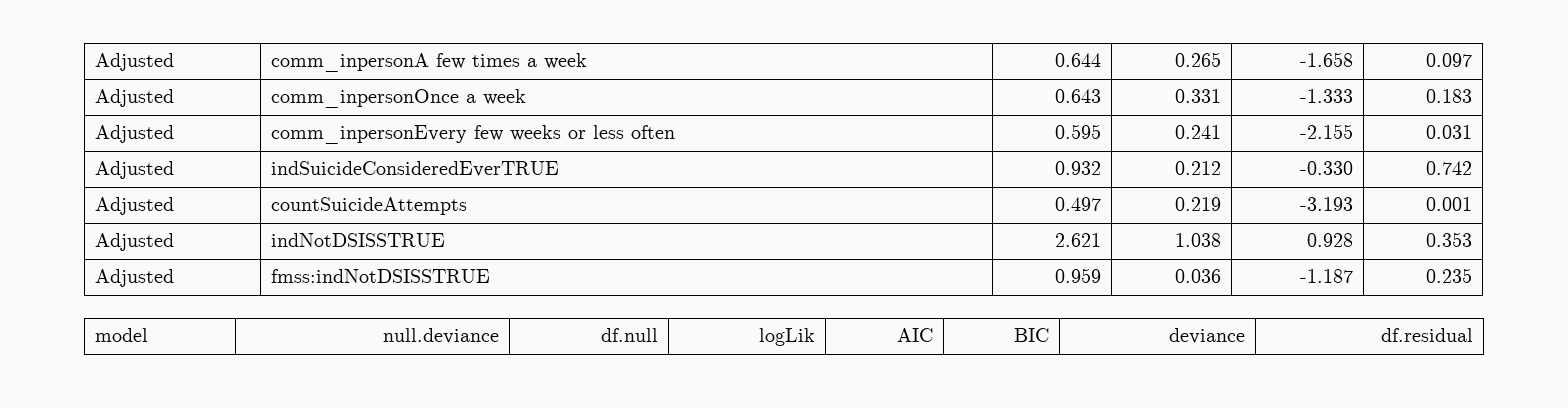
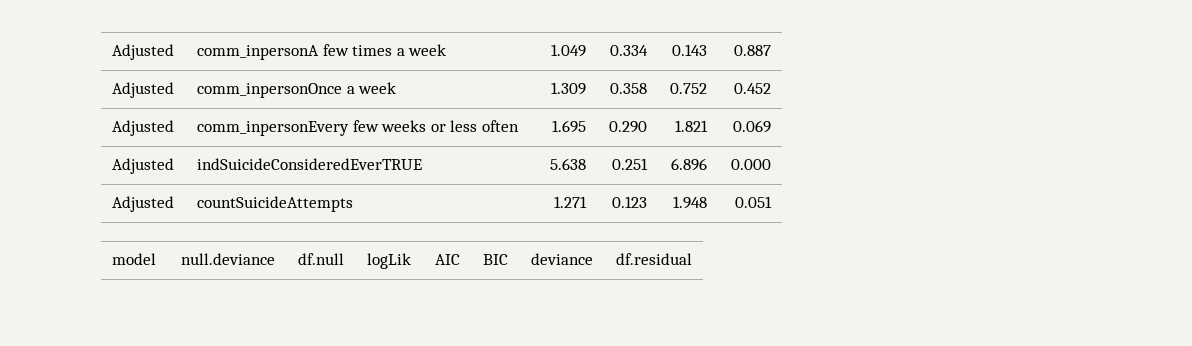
[1054,53,1101,67] [1174,52,1221,67] [1299,52,1353,67] [1425,53,1472,67] 0.644 | 0.265 | -1.658 | 0.097 -> [550,44,586,57] [609,45,648,56] [671,44,707,56] [733,45,771,56] 1.049 | 0.334 | 0.143 | 0.887
[1054,89,1101,103] [1174,89,1221,103] [1299,89,1353,103] [1425,89,1472,103] 0.643 | 0.331 | -1.333 | 0.183 -> [550,82,586,95] [609,83,647,94] [669,83,707,94] [733,83,771,94] 1.309 | 0.358 | 0.752 | 0.452
[1054,124,1101,139] [1174,125,1221,139] [1299,124,1353,139] [1425,125,1472,139] [95,161,175,179] [271,161,560,177] [1054,161,1101,175] [1174,161,1221,175] [1299,161,1353,175] [1425,161,1472,175] [95,197,175,215] [271,197,468,215] [1054,197,1101,211] [1174,197,1221,211] [1299,197,1353,211] [1425,197,1472,211] [95,233,175,251] [271,233,446,247] [1054,233,1101,247] [1174,233,1221,247] [1306,233,1353,247] [1425,232,1472,247] [95,269,175,287] [271,269,491,283] [1054,268,1101,283] [1174,269,1221,283] [1299,269,1353,283] [1425,268,1472,283] 0.595 | 0.241 | -2.155 | 0.031 // Adjusted | indSuicideConsideredEverTRUE | 0.932 | 0.212 | -0.330 | 0.742 // Adjusted | countSuicideAttempts | 0.497 | 0.219 | -3.193 | 0.001 // Adjusted | indNotDSISSTRUE | 2.621 | 1.038 | 0.928 | 0.353 // Adjusted | fmss:indNotDSISSTRUE | 0.959 | 0.036 | -1.187 | 0.235 -> [551,120,586,133] [608,121,647,133] [674,120,708,132] [732,120,771,133] [112,158,175,174] [197,158,423,170] [549,158,586,170] [611,158,648,170] [670,158,707,171] [730,159,771,170] [112,196,175,212] [197,196,354,212] [553,196,587,208] [611,196,647,208] [672,196,707,209] [734,196,772,208] 1.695 | 0.290 | 1.821 | 0.069 // Adjusted | indSuicideConsideredEverTRUE | 5.638 | 0.251 | 6.896 | 0.000 // Adjusted | countSuicideAttempts | 1.271 | 0.123 | 1.948 | 0.051

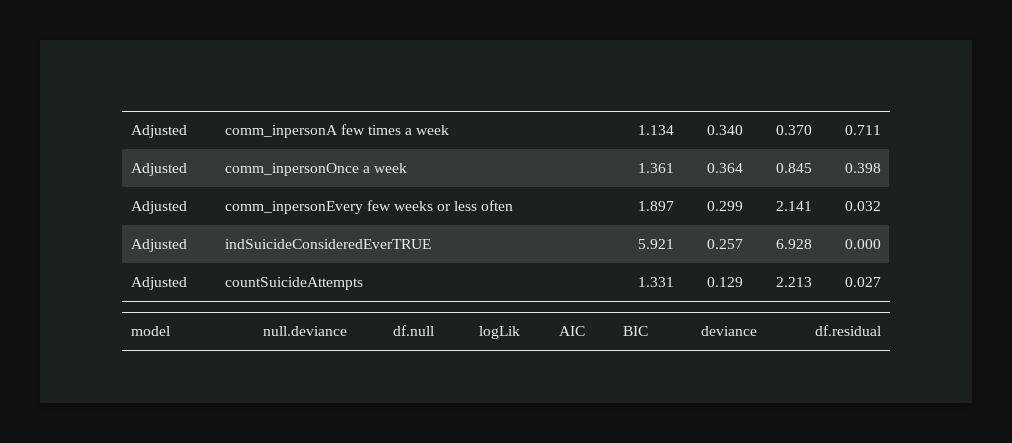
[550,44,586,57] [609,45,648,56] [671,44,707,56] [733,45,771,56] 1.049 | 0.334 | 0.143 | 0.887 -> [638,125,675,135] [707,125,744,135] [776,125,813,135] [845,125,882,135] 1.134 | 0.340 | 0.370 | 0.711
[550,82,586,95] [609,83,647,94] [669,83,707,94] [733,83,771,94] 1.309 | 0.358 | 0.752 | 0.452 -> [638,163,675,173] [707,163,744,173] [776,163,813,173] [845,163,882,173] 1.361 | 0.364 | 0.845 | 0.398
[551,120,586,133] [608,121,647,133] [674,120,708,132] [732,120,771,133] 1.695 | 0.290 | 1.821 | 0.069 -> [638,201,675,211] [707,201,744,211] [776,201,813,211] [845,201,882,211] 1.897 | 0.299 | 2.141 | 0.032
[549,158,586,170] [611,158,648,170] [670,158,707,171] 5.638 | 0.251 | 6.896 -> [638,239,675,249] [707,239,744,249] [776,239,813,249] 5.921 | 0.257 | 6.928
[553,196,587,208] [611,196,647,208] [672,196,707,209] [734,196,772,208] 1.271 | 0.123 | 1.948 | 0.051 -> [638,277,675,287] [707,277,744,287] [776,277,813,287] [845,277,882,287] 1.331 | 0.129 | 2.213 | 0.027

